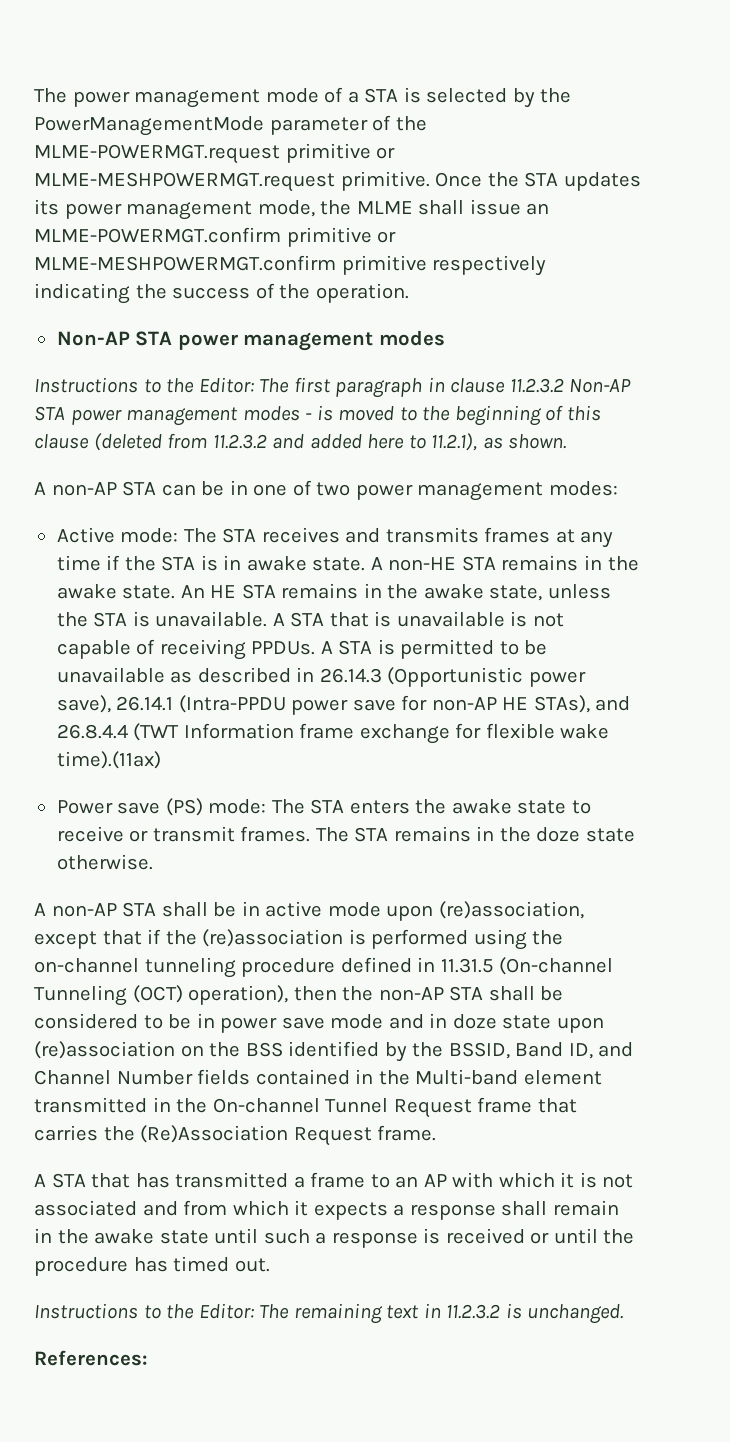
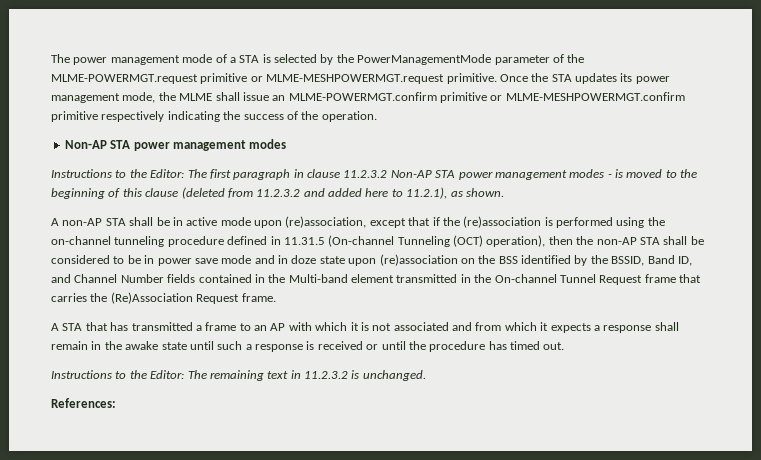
[34,480,618,501] [56,527,614,548] [56,555,639,571] [56,583,611,601] [56,611,564,627] [56,639,548,660] [56,667,586,687] [56,695,631,715] [56,723,610,744] [56,751,161,769] [56,798,591,816] [56,826,635,842] [56,854,153,870] // A non-AP STA can be in one of two power management modes: // Active mode: The STA receives and transmits frames at any time if the STA is in awake state. A non-HE STA remains in the awake state. An HE STA remains in the awake state, unless the STA is unavailable. A STA that is unavailable is not capable of receiving PPDUs. A STA is permitted to be unavailable as described in 26.14.3 (Opportunistic power save), 26.14.1 (Intra-PPDU power save for non-AP HE STAs), and 26.8.4.4 (TWT Information frame exchange for flexible wake time).(11ax) // Power save (PS) mode: The STA enters the awake state to receive or transmit frames. The STA remains in the doze state otherwise. -> (504, 192) none

